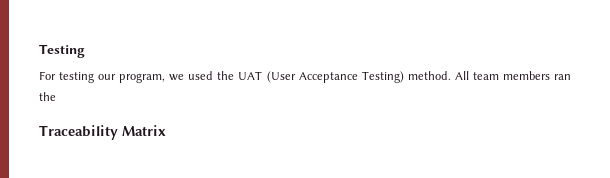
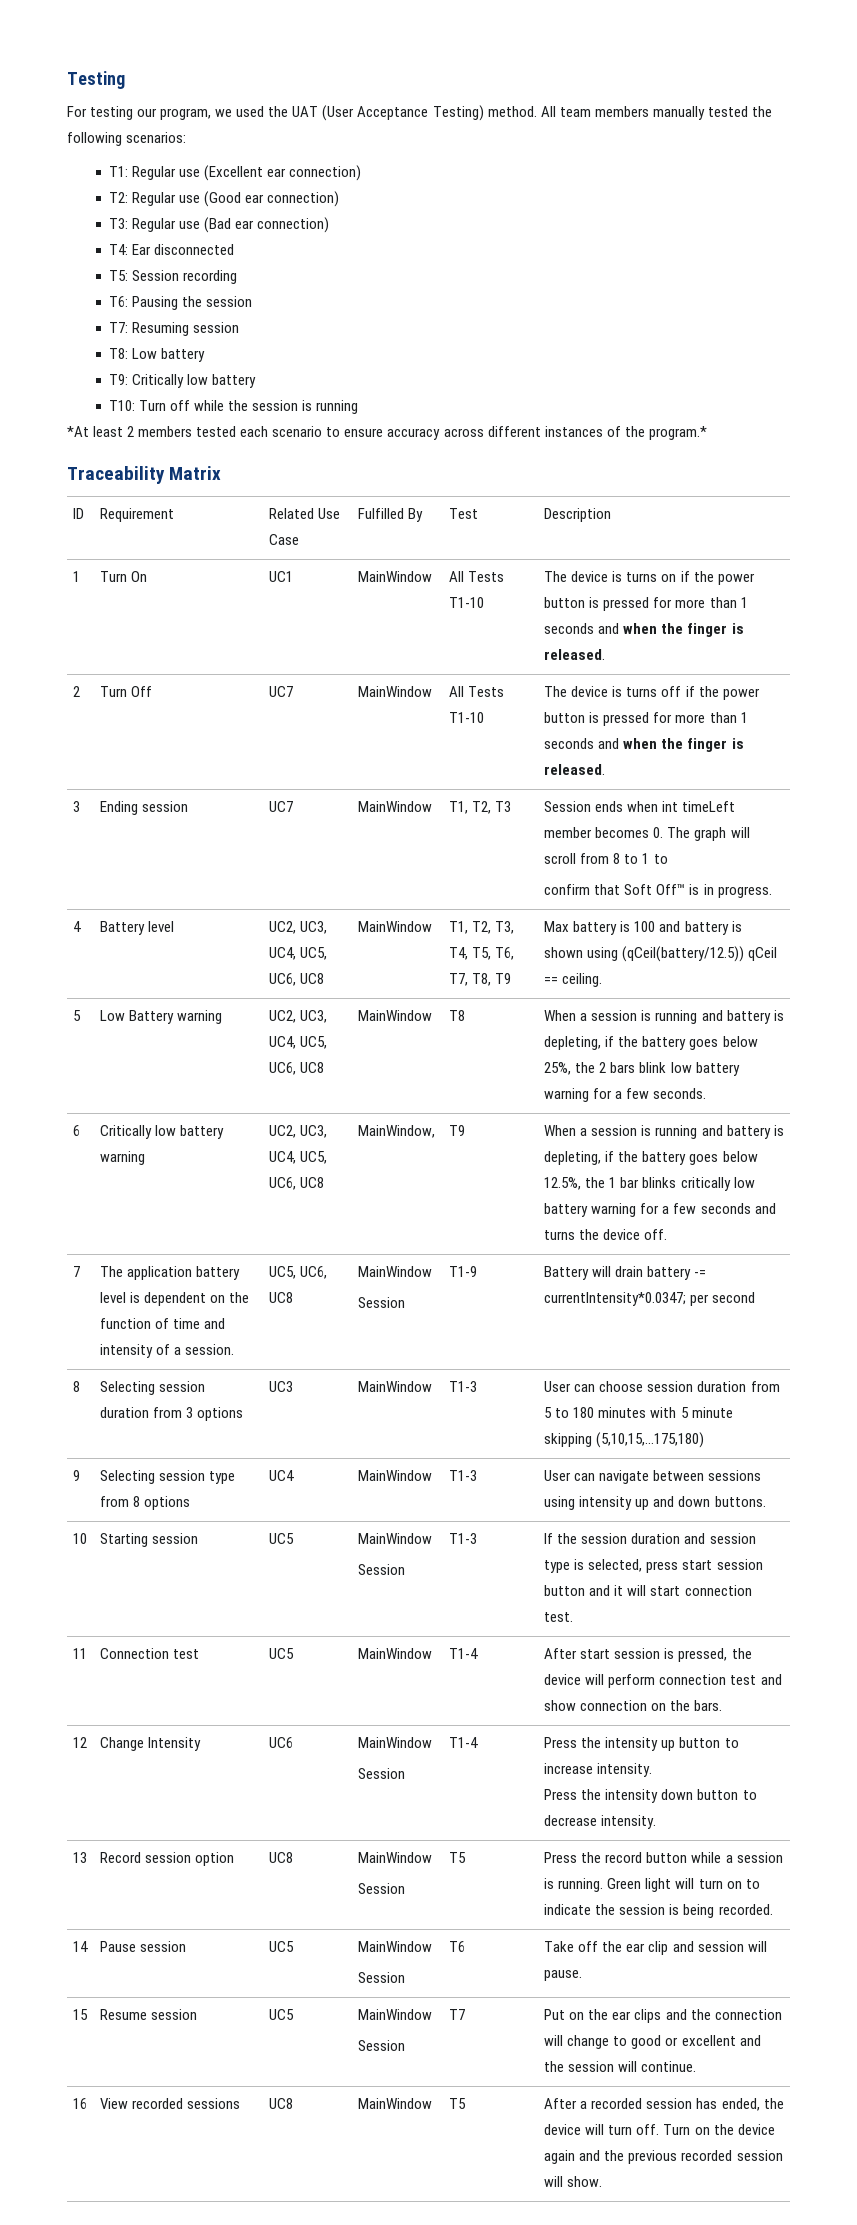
[554,74,571,80] [39,92,56,101] [39,125,166,140] ran the // Traceability Matrix -> [652,106,772,120] [67,132,187,146] [109,165,362,181] [109,191,340,207] [109,217,330,233] [109,244,235,255] [109,270,238,284] [109,296,253,310] [109,322,240,336] [109,348,206,362] [109,374,257,388] [109,400,359,414] [67,426,707,440] [67,466,222,484] [73,508,85,519] [100,508,175,522] [269,508,341,519] [269,534,300,545] [358,508,424,522] [449,508,479,519] [544,508,612,522] [73,571,81,582] [100,571,148,582] [269,571,294,582] [358,571,433,582] [449,571,505,582] [449,597,485,608] [544,571,755,585] [544,597,748,611] [544,623,744,637] [544,649,606,660] [73,686,81,697] [100,686,153,697] [269,686,294,697] [358,686,433,697] [449,686,505,697] [449,712,485,723] [544,686,760,700] [544,712,748,726] [544,738,744,752] [544,764,606,775] [73,801,81,812] [100,801,189,815] [269,801,294,812] [358,801,433,812] [449,801,512,814] [544,801,736,812] [544,827,750,841] [544,853,668,864] [544,884,772,898] [73,921,82,932] [100,921,175,935] [269,921,328,934] [269,947,328,960] [269,973,325,986] [358,921,433,932] [449,921,515,934] [449,947,515,960] [449,973,512,986] [544,921,742,935] [544,946,778,962] [544,973,603,987] [73,1010,82,1021] [100,1010,223,1024] [269,1010,328,1023] [269,1036,328,1049] [269,1062,325,1075] [358,1010,433,1021] [449,1010,466,1021] [544,1010,784,1024] [544,1036,758,1050] [544,1062,740,1076] [544,1088,707,1102] [73,1125,81,1136] [100,1125,225,1139] [100,1151,146,1165] [269,1125,328,1138] [269,1151,328,1164] [269,1177,325,1190] [358,1125,436,1138] [449,1125,466,1136] [544,1125,784,1139] [544,1151,758,1165] [544,1177,755,1191] [544,1203,776,1217] [544,1229,668,1240] [73,1266,81,1277] [100,1266,241,1280] [100,1292,250,1306] [100,1318,226,1329] [100,1344,235,1358] [269,1266,328,1279] [269,1292,294,1303] [358,1266,433,1277] [358,1297,406,1308] [449,1266,478,1277] [544,1266,707,1280] [544,1292,756,1306] [73,1381,81,1392] [100,1381,206,1395] [100,1407,244,1421] [269,1381,294,1392] [358,1381,433,1392] [449,1381,478,1392] [544,1381,780,1392] [544,1407,733,1418] [544,1432,705,1448] [73,1470,81,1481] [100,1470,236,1484] [100,1496,191,1510] [269,1470,295,1481] [358,1470,433,1481] [449,1470,478,1481] [544,1470,762,1484] [544,1496,766,1510] [73,1533,88,1544] [100,1533,199,1547] [269,1533,295,1544] [358,1533,433,1544] [358,1564,406,1575] [449,1533,478,1544] [544,1533,756,1544] [544,1559,763,1573] [544,1585,752,1596] [544,1612,574,1622] [73,1648,88,1659] [100,1648,200,1659] [269,1648,295,1659] [358,1648,433,1659] [449,1648,479,1659] [544,1648,752,1662] [544,1674,782,1688] [544,1700,723,1711] [73,1737,88,1748] [100,1737,202,1751] [269,1737,294,1748] [358,1737,433,1748] [358,1768,406,1779] [449,1737,479,1748] [544,1737,739,1751] [544,1763,653,1777] [544,1789,757,1803] [544,1815,657,1829] [73,1852,88,1863] [100,1852,235,1866] [269,1852,294,1863] [358,1852,433,1863] [358,1883,406,1894] [449,1852,467,1863] [544,1852,783,1863] [544,1878,760,1892] [544,1904,773,1918] [73,1941,89,1952] [100,1941,187,1952] [269,1941,295,1952] [358,1941,433,1952] [358,1972,406,1983] [449,1941,466,1952] [544,1941,767,1955] [544,1970,583,1981] [73,2009,89,2020] [100,2009,198,2020] [269,2009,295,2020] [358,2009,433,2020] [358,2040,406,2051] [449,2009,466,2020] [544,2009,782,2023] [544,2035,761,2049] [544,2061,697,2072] [73,2098,88,2109] [100,2098,241,2109] [269,2098,294,2109] [358,2098,433,2109] [449,2098,467,2109] [544,2098,784,2111] [544,2124,775,2135] [544,2150,783,2164] [544,2176,603,2187] manually tested the following scenarios: // T1: Regular use (Excellent ear connection) // T2: Regular use (Good ear connection) // T3: Regular use (Bad ear connection) // T4: Ear disconnected // T5: Session recording // T6: Pausing the session // T7: Resuming session // T8: Low battery // T9: Critically low battery // T10: Turn off while the session is running // *At least 2 members tested each scenario to ensure accuracy across different instances of the program.* // Traceability Matrix // ID | Requirement | Related Use Case | Fulfilled By | Test | Description // 1 | Turn On | UC1 | MainWindow | All Tests T1-10 | The device is turns on if the power button is pressed for more than 1 seconds and when the finger is released. // 2 | Turn Off | UC7 | MainWindow | All Tests T1-10 | The device is turns off if the power button is pressed for more than 1 seconds and when the finger is released. // 3 | Ending session | UC7 | MainWindow | T1, T2, T3 | Session ends when int timeLeft member becomes 0. The graph will scroll from 8 to 1 to // confirm that Soft Off™ is in progress. // 4 | Battery level | UC2, UC3, UC4, UC5, UC6, UC8 | MainWindow | T1, T2, T3, T4, T5, T6, T7, T8, T9 | Max battery is 100 and battery is shown using (qCeil(battery/12.5)) qCeil == ceiling. // 5 | Low Battery warning | UC2, UC3, UC4, UC5, UC6, UC8 | MainWindow | T8 | When a session is running and battery is depleting, if the battery goes below 25%, the 2 bars blink low battery warning for a few seconds. // 6 | Critically low battery warning | UC2, UC3, UC4, UC5, UC6, UC8 | MainWindow, | T9 | When a session is running and battery is depleting, if the battery goes below 12.5%, the 1 bar blinks critically low battery warning for a few seconds and turns the device off. // 7 | The application battery level is dependent on the function of time and intensity of a session. | UC5, UC6, UC8 | MainWindow // Session | T1-9 | Battery will drain battery -= currentIntensity*0.0347; per second // 8 | Selecting session duration from 3 options | UC3 | MainWindow | T1-3 | User can choose session duration from 5 to 180 minutes with 5 minute skipping (5,10,15,...175,180) // 9 | Selecting session type from 8 options | UC4 | MainWindow | T1-3 | User can navigate between sessions using intensity up and down buttons. // 10 | Starting session | UC5 | MainWindow // Session | T1-3 | If the session duration and session type is selected, press start session button and it will start connection test. // 11 | Connection test | UC5 | MainWindow | T1-4 | After start session is pressed, the device will perform connection test and show connection on the bars. // 12 | Change Intensity | UC6 | MainWindow // Session | T1-4 | Press the intensity up button to increase intensity. // Press the intensity down button to decrease intensity. // 13 | Record session option | UC8 | MainWindow // Session | T5 | Press the record button while a session is running. Green light will turn on to indicate the session is being recorded. // 14 | Pause session | UC5 | MainWindow // Session | T6 | Take off the ear clip and session will pause. // 15 | Resume session | UC5 | MainWindow // Session | T7 | Put on the ear clips and the connection will change to good or excellent and the session will continue. // 16 | View recorded sessions | UC8 | MainWindow | T5 | After a recorded session has ended, the device will turn off. Turn on the device again and the previous recorded session will show.

